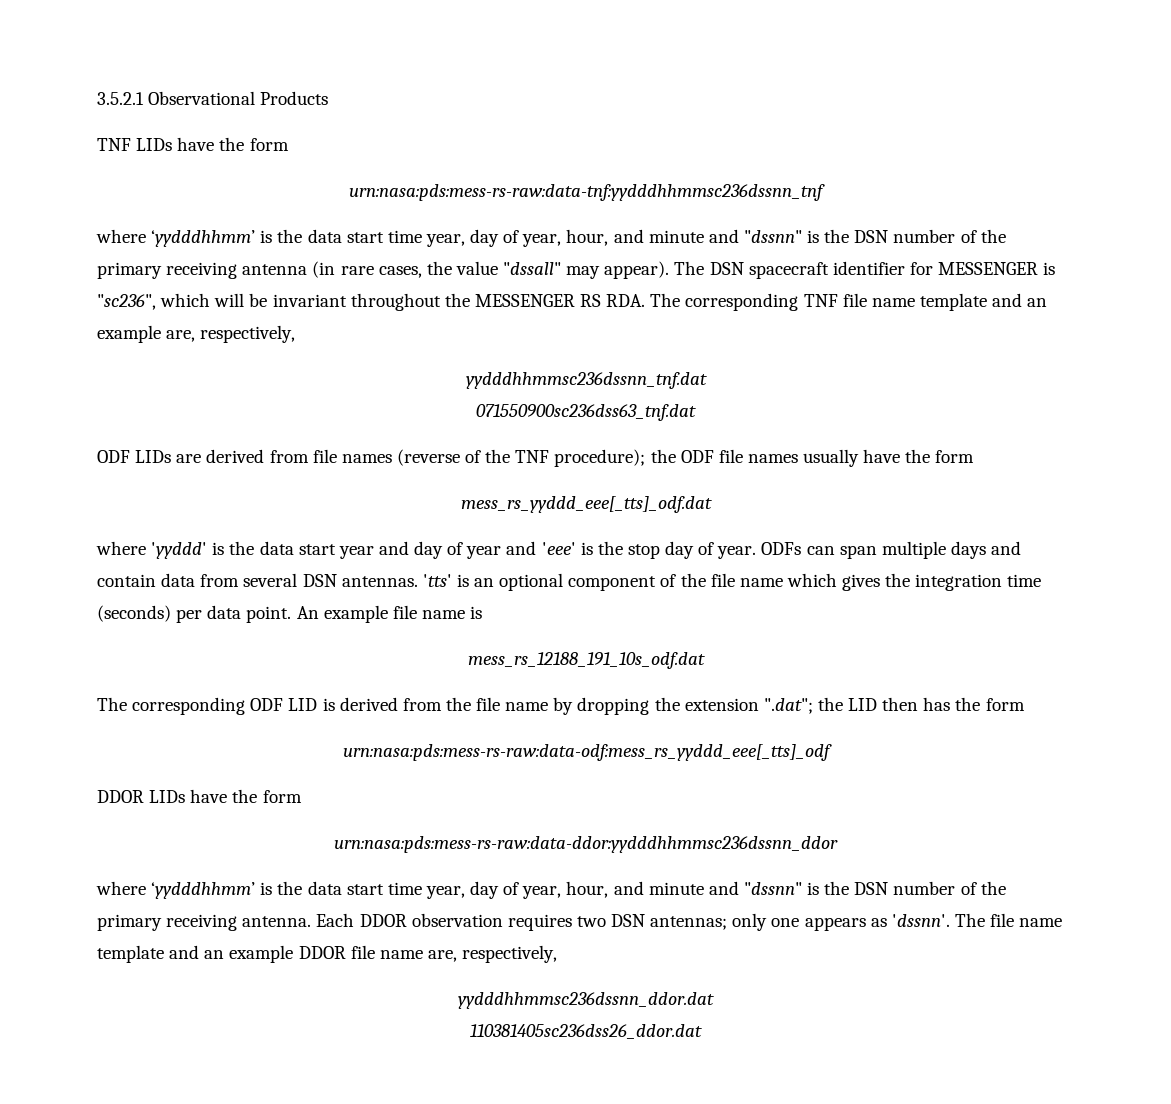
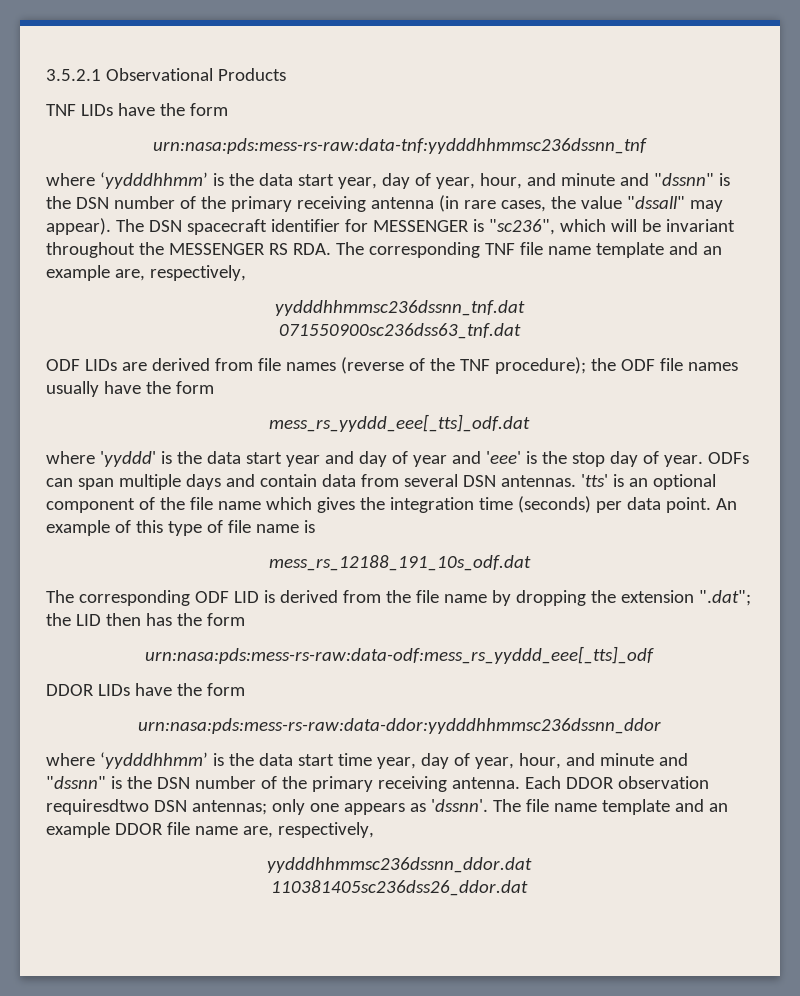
[387,230,422,243] time -> (334, 180) none
(388, 614) none -> [114,520,223,536] of this type of
[507,914,606,931] requires two -> [46,799,149,815] requiresdtwo

